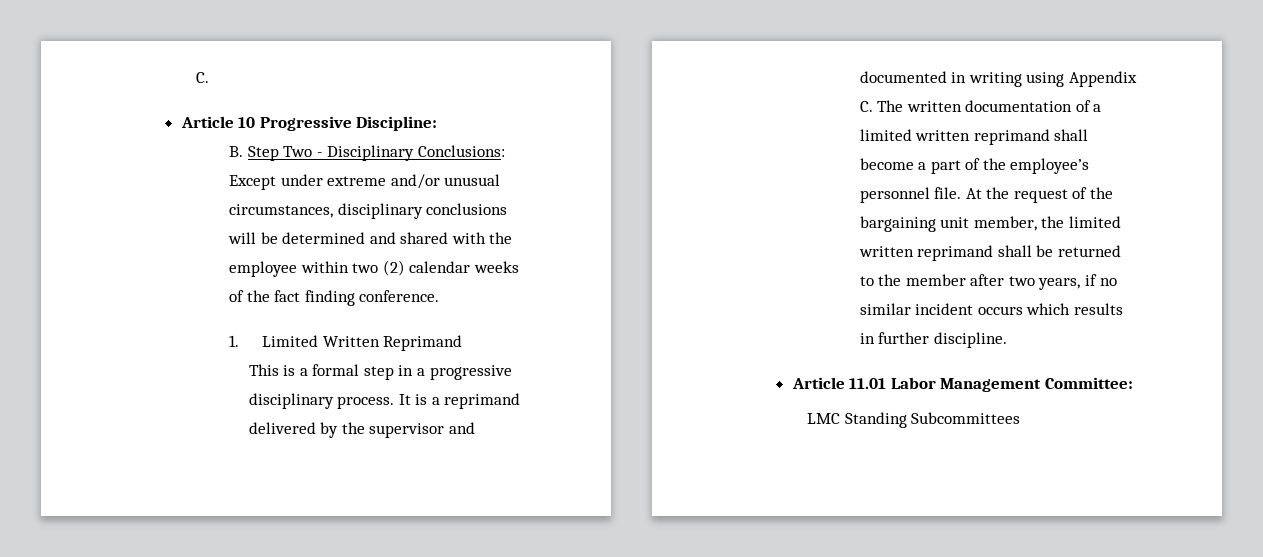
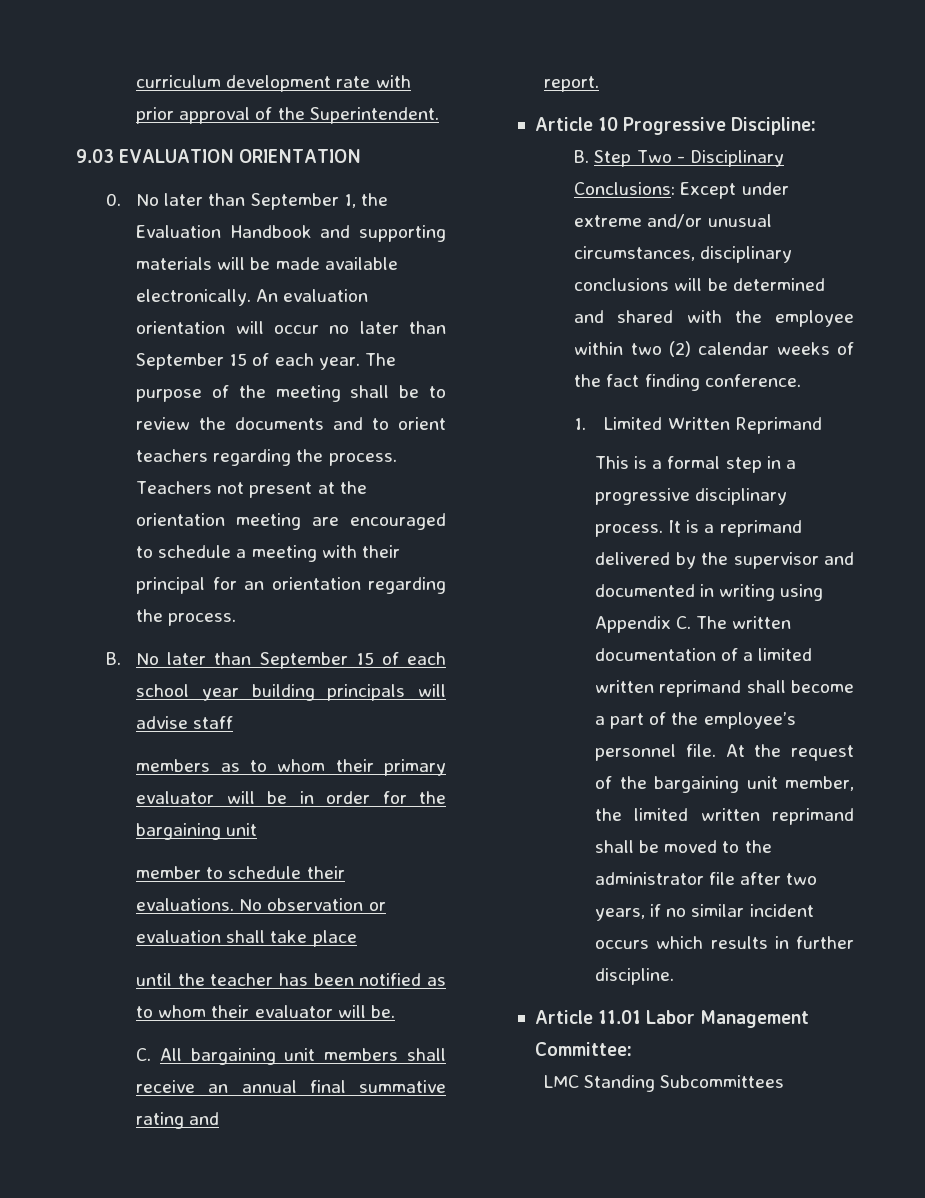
[195,72,209,83] C. -> [136,75,411,92] [136,107,439,124] [76,149,362,163] [106,193,388,210] [136,225,446,242] [136,257,398,270] [136,289,369,306] [136,321,446,334] [136,353,396,370] [136,385,447,402] [136,417,447,430] [136,449,397,466] [136,481,367,498] [136,513,447,530] [136,545,400,562] [136,577,446,594] [136,609,237,626] [106,652,446,669] [136,684,446,701] [136,716,234,729] [136,759,447,776] [136,791,446,804] [136,823,258,840] [136,866,345,879] [136,898,386,911] [136,930,357,947] [136,973,446,986] [136,1005,395,1018] [136,1048,447,1065] [136,1080,447,1093] [136,1112,220,1129] [544,76,600,92] curriculum development rate with prior approval of the Superintendent. // 9.03 EVALUATION ORIENTATION // 0. No later than September 1, the Evaluation Handbook and supporting materials will be made available electronically. An evaluation orientation will occur no later than September 15 of each year. The purpose of the meeting shall be to review the documents and to orient teachers regarding the process. Teachers not present at the orientation meeting are encouraged to schedule a meeting with their principal for an orientation regarding the process. // B. No later than September 15 of each school year building principals will advise staff // members as to whom their primary evaluator will be in order for the bargaining unit // member to schedule their evaluations. No observation or evaluation shall take place // until the teacher has been notified as to whom their evaluator will be. // C. All bargaining unit members shall receive an annual final summative rating and // report.
[1057,245,1121,257] returned -> [664,840,718,853] moved
[905,274,966,286] member -> [595,872,736,885] administrator file

